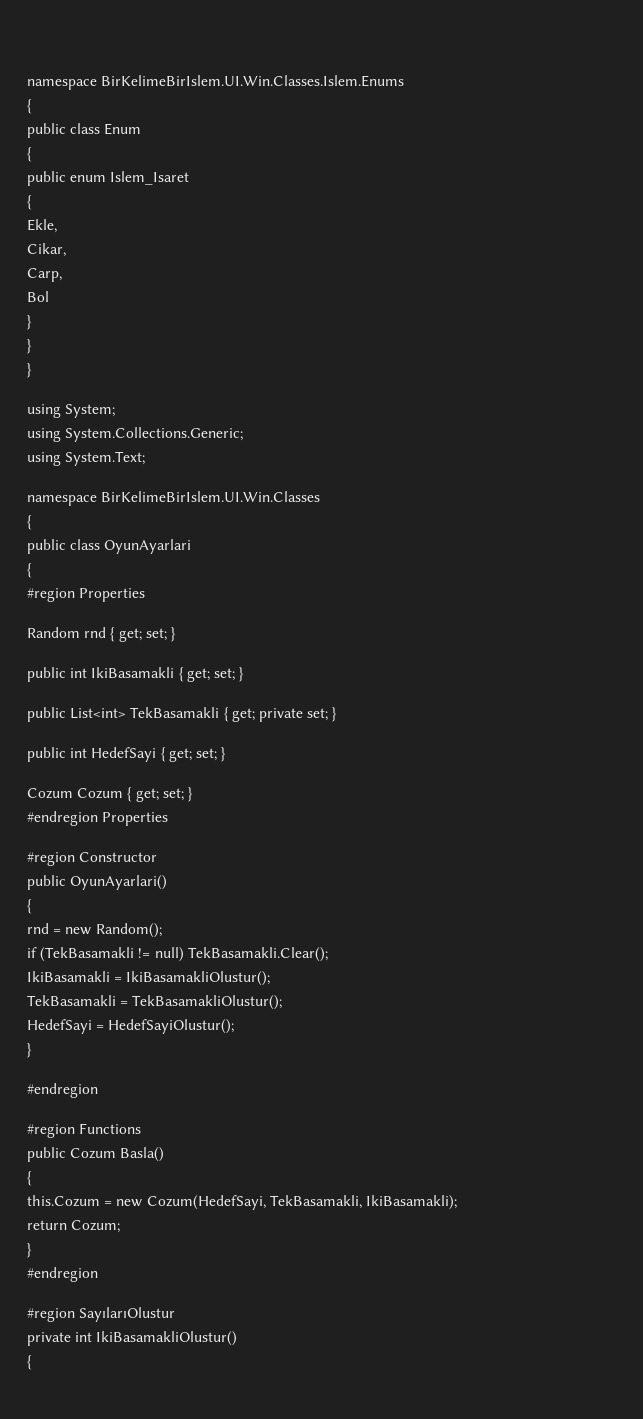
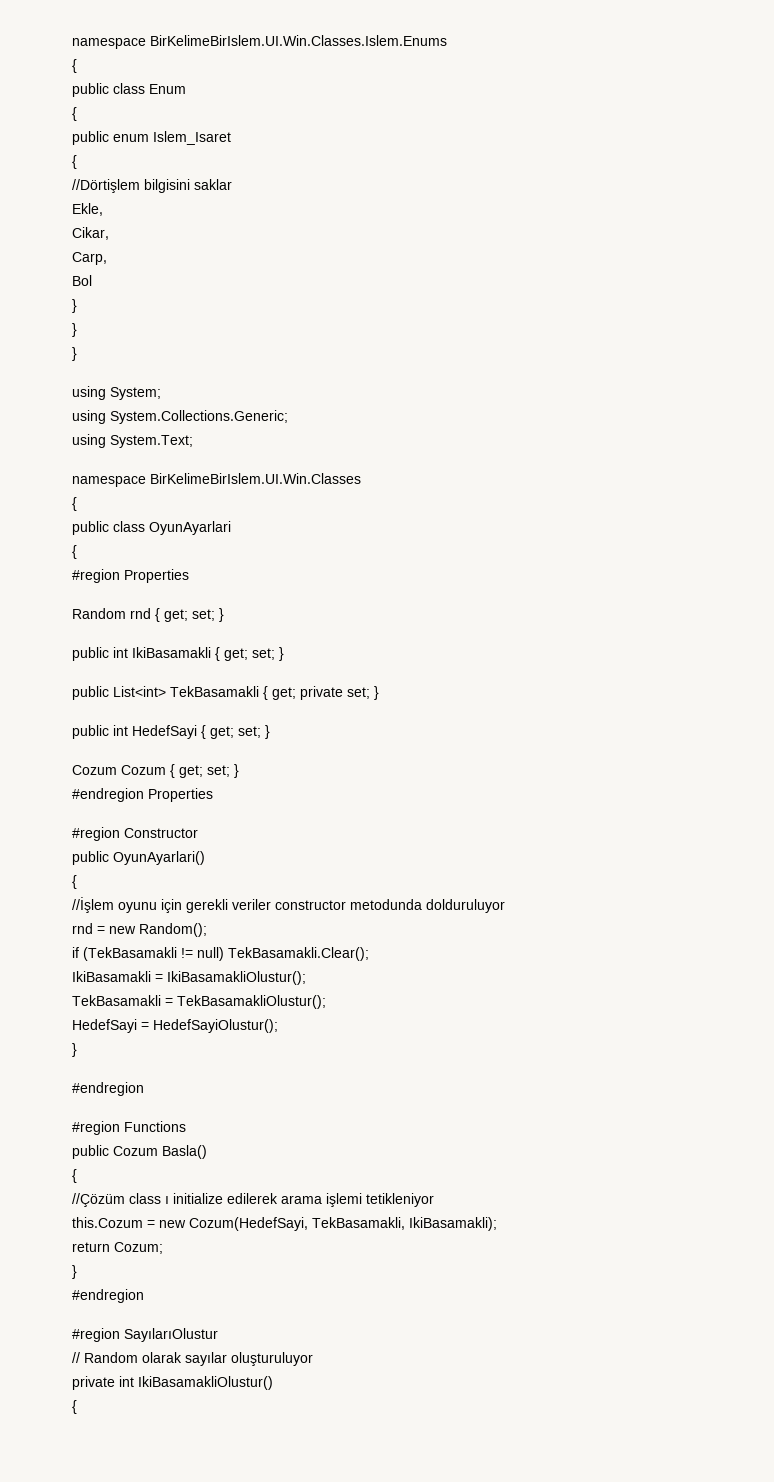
(32, 202) none -> [72,179,232,193] // //Dörtişlem bilgisini saklar
(32, 906) none -> [72,897,505,913] // //İşlem oyunu için gerekli veriler constructor metodunda dolduruluyor
(32, 1178) none -> [72,1193,434,1207] // //Çözüm class ı initialize edilerek arama işlemi tetikleniyor
(176, 1314) none -> [72,1352,313,1366] // // Random olarak sayılar oluşturuluyor

